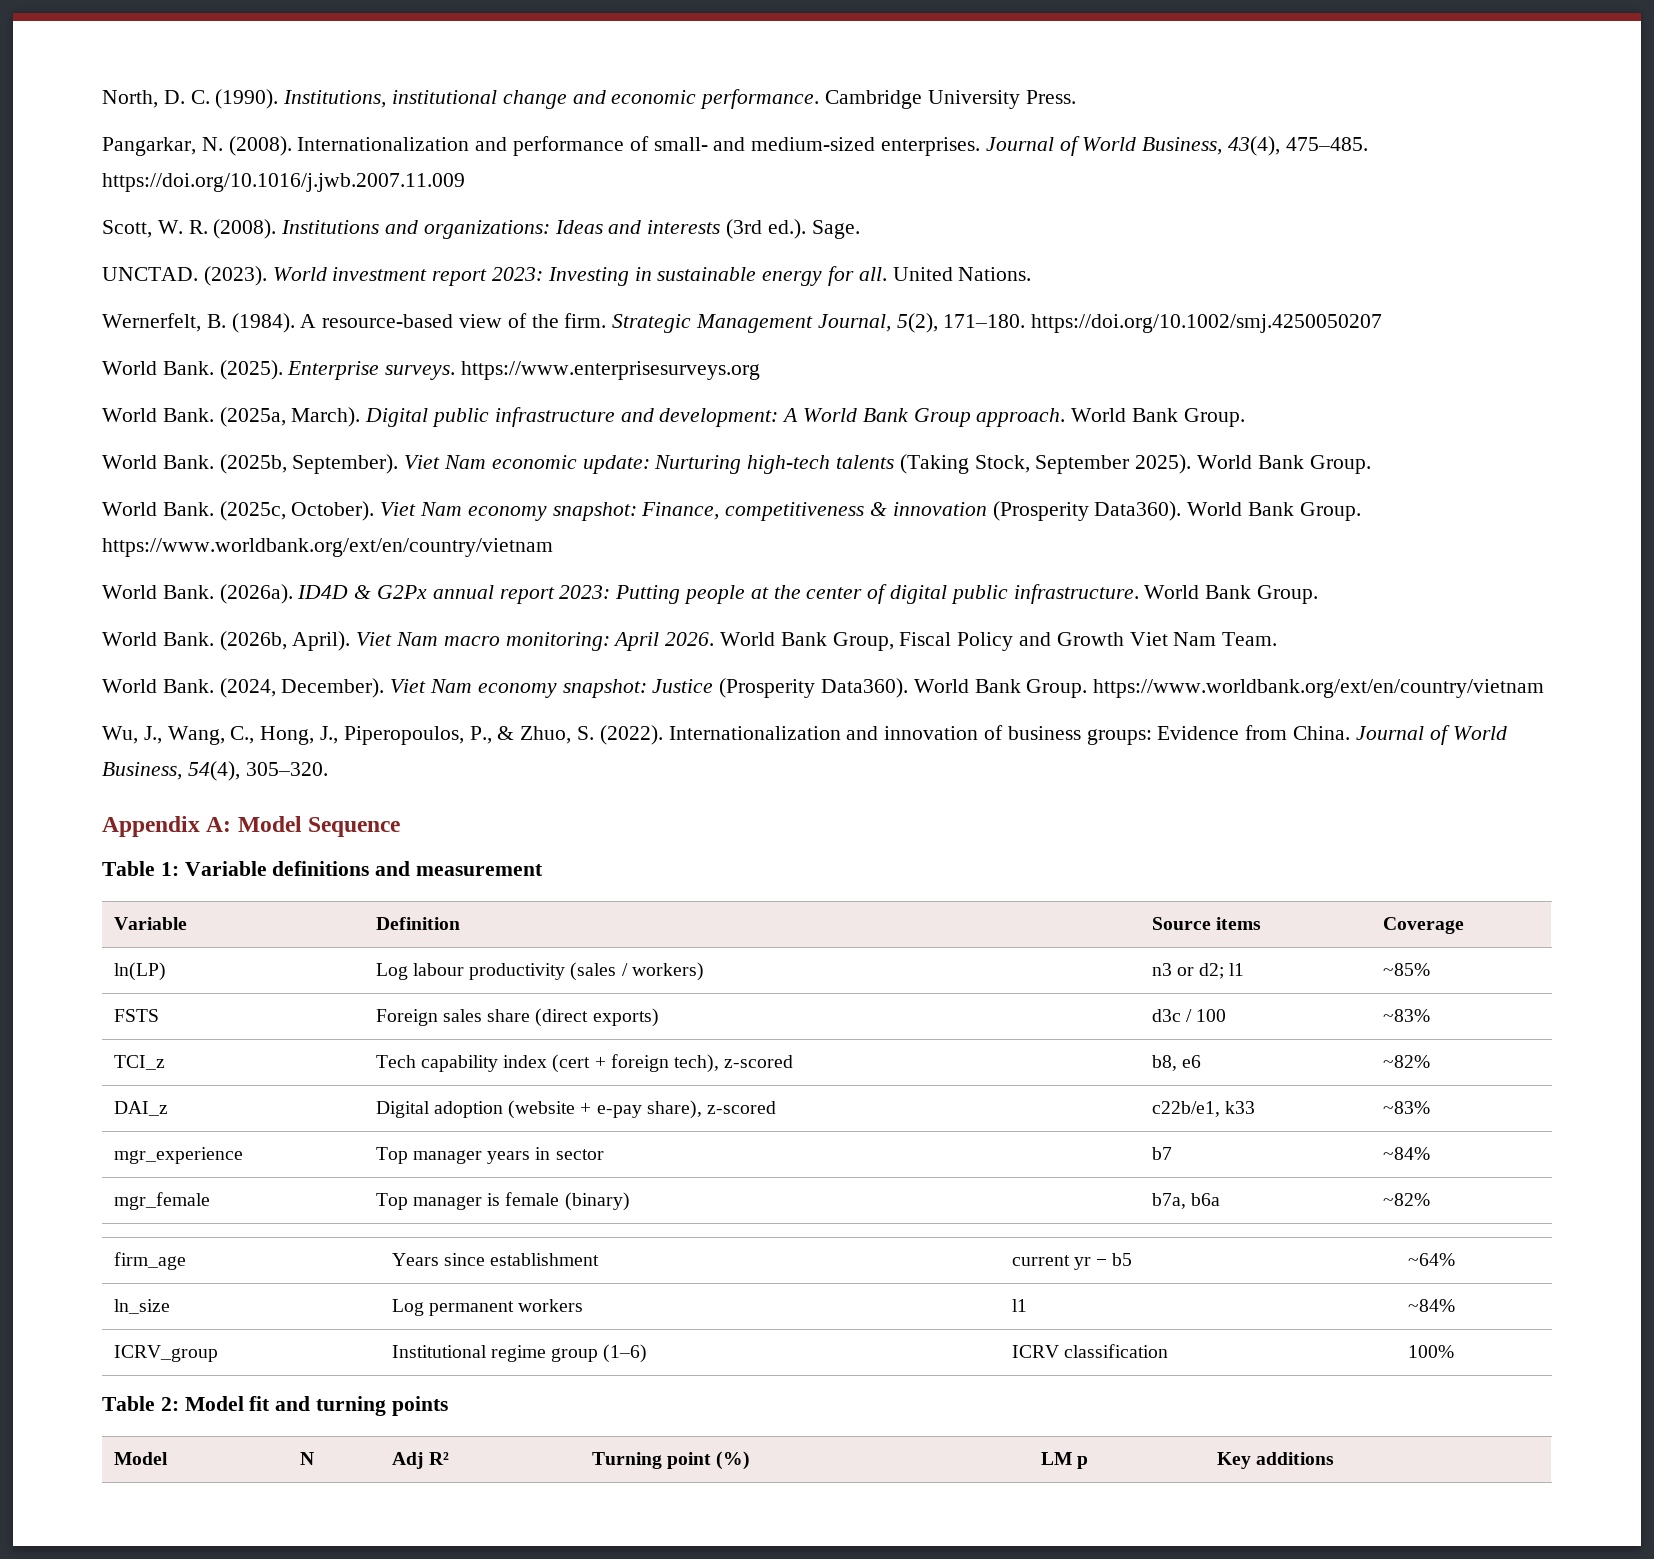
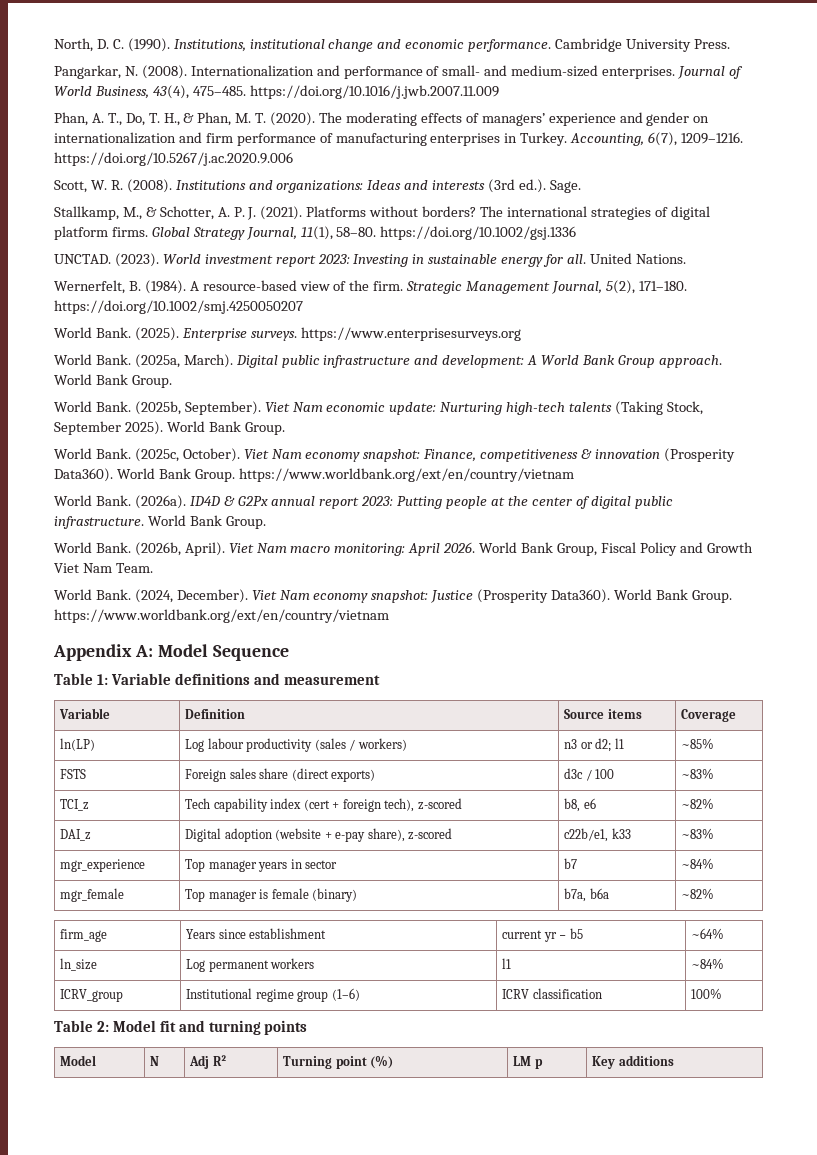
(465, 182) none -> [54,112,710,126] [54,132,744,146] [54,152,293,166] // Phan, A. T., Do, T. H., & Phan, M. T. (2020). The moderating effects of managers’ experience and gender on internationalization and firm performance of manufacturing enterprises in Turkey. Accounting, 6(7), 1209–1216. https://doi.org/10.5267/j.ac.2020.9.006
(860, 229) none -> [54,206,710,220] [54,226,577,240] // Stallkamp, M., & Schotter, A. P. J. (2021). Platforms without borders? The international strategies of digital platform firms. Global Strategy Journal, 11(1), 58–80. https://doi.org/10.1002/gsj.1336
[102,725,1507,745] [102,761,328,781] // Wu, J., Wang, C., Hong, J., Piperopoulos, P., & Zhuo, S. (2022). Internationalization and innovation of business groups: Evidence from China. Journal of World Business, 54(4), 305–320. -> (389, 616) none

